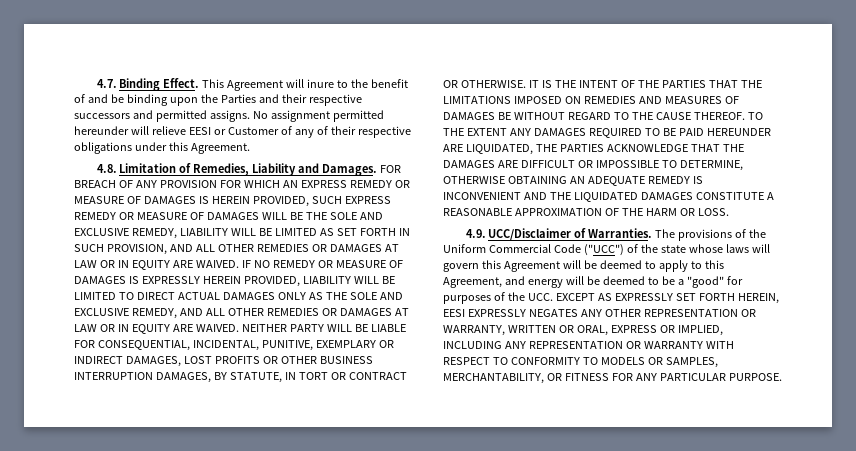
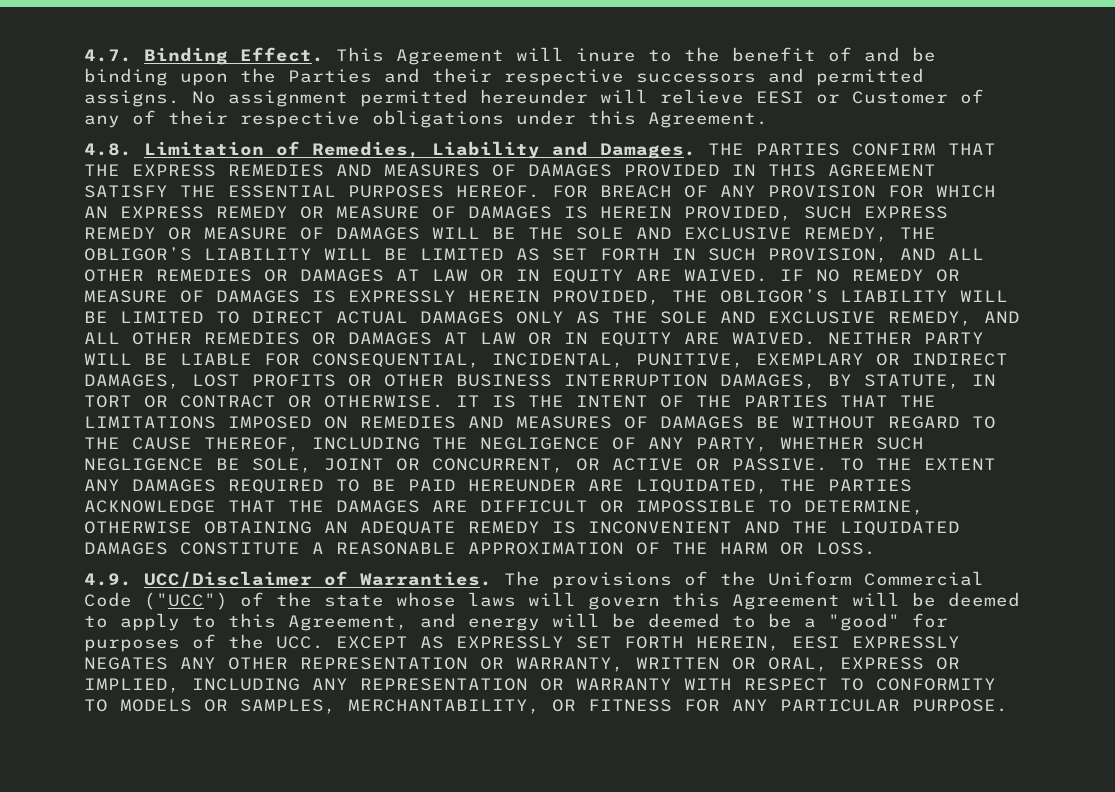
(378, 170) none -> [708,143,996,156] [84,164,936,177] [84,185,540,198] THE PARTIES CONFIRM THAT THE EXPRESS REMEDIES AND MEASURES OF DAMAGES PROVIDED IN THIS AGREEMENT SATISFY THE ESSENTIAL PURPOSES HEREOF.
(177, 233) none -> [900,227,936,239] [84,247,192,261] THE OBLIGOR’S
(300, 281) none -> [672,289,828,303] THE OBLIGOR’S
[693,112,745,120] THEREOF. -> [204,437,924,452] [84,458,828,473] THEREOF, INCLUDING THE NEGLIGENCE OF ANY PARTY, WHETHER SUCH NEGLIGENCE BE SOLE, JOINT OR CONCURRENT, OR ACTIVE OR PASSIVE.

